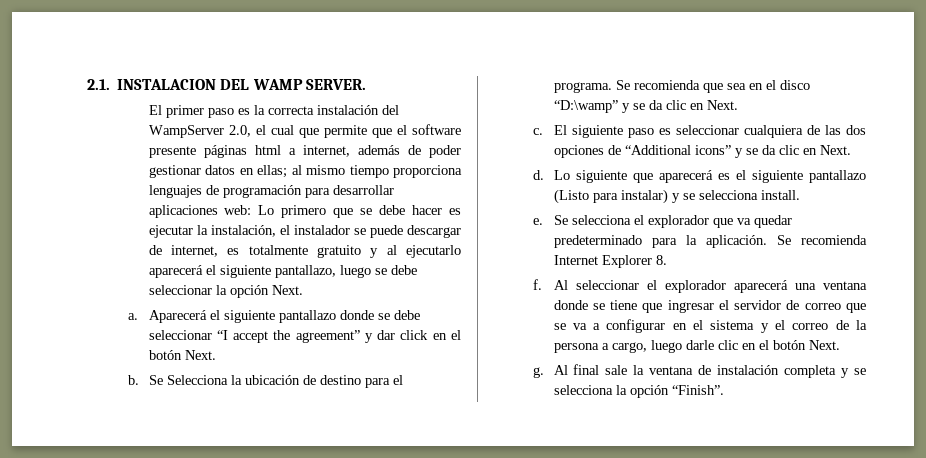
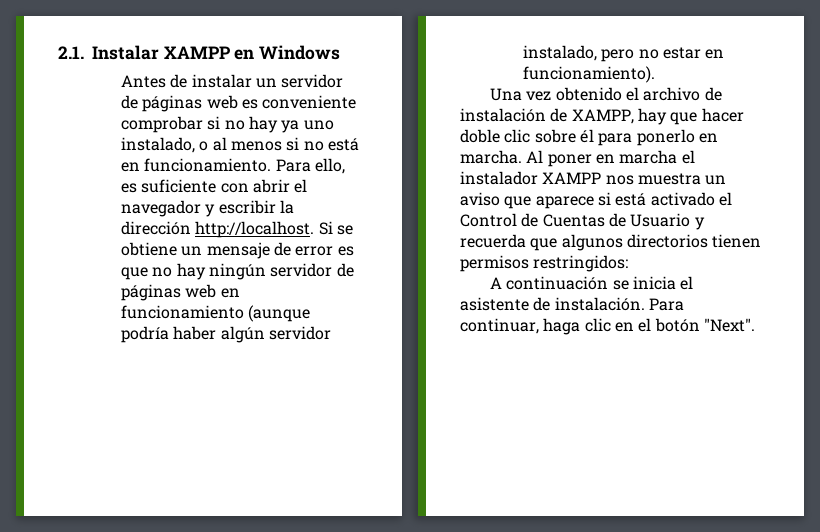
[117,79,366,90] [148,105,399,118] [148,124,461,138] [148,145,461,158] [148,165,462,178] [148,185,394,198] [148,205,461,218] [148,225,461,238] [148,245,462,258] [148,265,417,278] [148,285,303,298] [128,310,420,323] [148,330,462,343] [148,350,216,360] [128,375,403,388] [553,80,810,93] [553,100,738,113] [533,125,866,138] [553,145,851,158] [533,170,866,183] [553,189,800,204] [533,215,792,228] [553,235,867,248] [553,255,667,268] [533,279,867,293] [553,300,866,313] [553,319,867,333] [553,340,840,353] [533,364,866,378] [553,385,724,398] INSTALACION DEL WAMP SERVER. // El primer paso es la correcta instalación del WampServer 2.0, el cual que permite que el software presente páginas html a internet, además de poder gestionar datos en ellas; al mismo tiempo proporciona lenguajes de programación para desarrollar aplicaciones web: Lo primero que se debe hacer es ejecutar la instalación, el instalador se puede descargar de internet, es totalmente gratuito y al ejecutarlo aparecerá el siguiente pantallazo, luego se debe seleccionar la opción Next. // a. Aparecerá el siguiente pantallazo donde se debe seleccionar “I accept the agreement” y dar click en el botón Next. // b. Se Selecciona la ubicación de destino para el programa. Se recomienda que sea en el disco “D:\wamp” y se da clic en Next. // c. El siguiente paso es seleccionar cualquiera de las dos opciones de “Additional icons” y se da clic en Next. // d. Lo siguiente que aparecerá es el siguiente pantallazo (Listo para instalar) y se selecciona install. // e. Se selecciona el explorador que va quedar predeterminado para la aplicación. Se recomienda Internet Explorer 8. // f. Al seleccionar el explorador aparecerá una ventana donde se tiene que ingresar el servidor de correo que se va a configurar en el sistema y el correo de la persona a cargo, luego darle clic en el botón Next. // g. Al final sale la ventana de instalación completa y se selecciona la opción “Finish”. -> [92,45,341,60] [121,74,344,88] [121,95,357,112] [121,116,334,133] [121,137,360,153] [121,158,346,174] [121,179,308,193] [121,200,295,217] [121,221,354,238] [121,242,354,259] [121,263,354,280] [121,284,240,301] [121,305,311,322] [121,326,332,343] [523,45,725,62] [523,66,656,83] [490,87,722,101] [460,108,744,125] [460,129,718,146] [460,150,695,167] [460,171,727,185] [460,192,732,209] [460,213,705,230] [460,234,762,251] [460,255,629,272] [490,276,694,290] [460,297,684,311] [460,318,755,335] Instalar XAMPP en Windows // Antes de instalar un servidor de páginas web es conveniente comprobar si no hay ya uno instalado, o al menos si no está en funcionamiento. Para ello, es suficiente con abrir el navegador y escribir la dirección http://localhost. Si se obtiene un mensaje de error es que no hay ningún servidor de páginas web en funcionamiento (aunque podría haber algún servidor instalado, pero no estar en funcionamiento). // Una vez obtenido el archivo de instalación de XAMPP, hay que hacer doble clic sobre él para ponerlo en marcha. Al poner en marcha el instalador XAMPP nos muestra un aviso que aparece si está activado el Control de Cuentas de Usuario y recuerda que algunos directorios tienen permisos restringidos: // A continuación se inicia el asistente de instalación. Para continuar, haga clic en el botón "Next".

